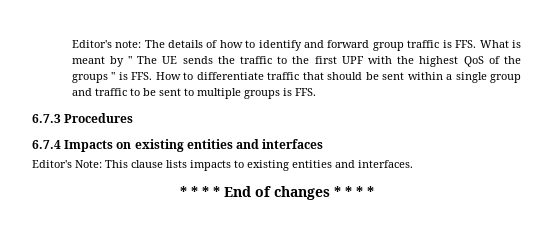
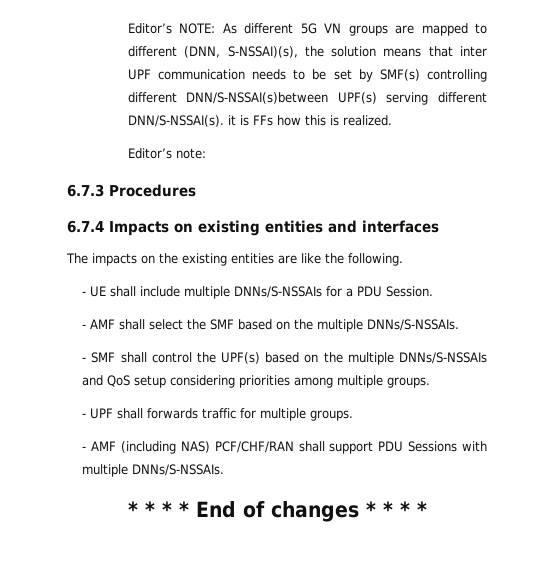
[71,40,522,51] [71,56,522,67] [71,72,522,83] [71,88,316,99] Editor's note: The details of how to identify and forward group traffic is FFS. What is meant by " The UE sends the traffic to the first UPF with the highest QoS of the groups " is FFS. How to differentiate traffic that should be sent within a single group and traffic to be sent to multiple groups is FFS. -> [127,23,487,36] [127,46,488,58] [127,69,488,82] [127,92,488,105] [127,115,392,127] [127,148,206,159] Editor’s NOTE: As different 5G VN groups are mapped to different (DNN, S-NSSAI)(s), the solution means that inter UPF communication needs to be set by SMF(s) controlling different DNN/S-NSSAI(s)between UPF(s) serving different DNN/S-NSSAI(s). it is FFs how this is realized. // Editor’s note:
[32,160,413,171] Editor's Note: This clause lists impacts to existing entities and interfaces. -> [66,253,403,266] [82,286,434,299] [82,319,460,332] [82,352,487,365] [82,375,431,388] [82,408,354,421] [82,441,487,454] [82,464,225,477] The impacts on the existing entities are like the following. // - UE shall include multiple DNNs/S-NSSAIs for a PDU Session. // - AMF shall select the SMF based on the multiple DNNs/S-NSSAIs. // - SMF shall control the UPF(s) based on the multiple DNNs/S-NSSAIs and QoS setup considering priorities among multiple groups. // - UPF shall forwards traffic for multiple groups. // - AMF (including NAS) PCF/CHF/RAN shall support PDU Sessions with multiple DNNs/S-NSSAIs.

